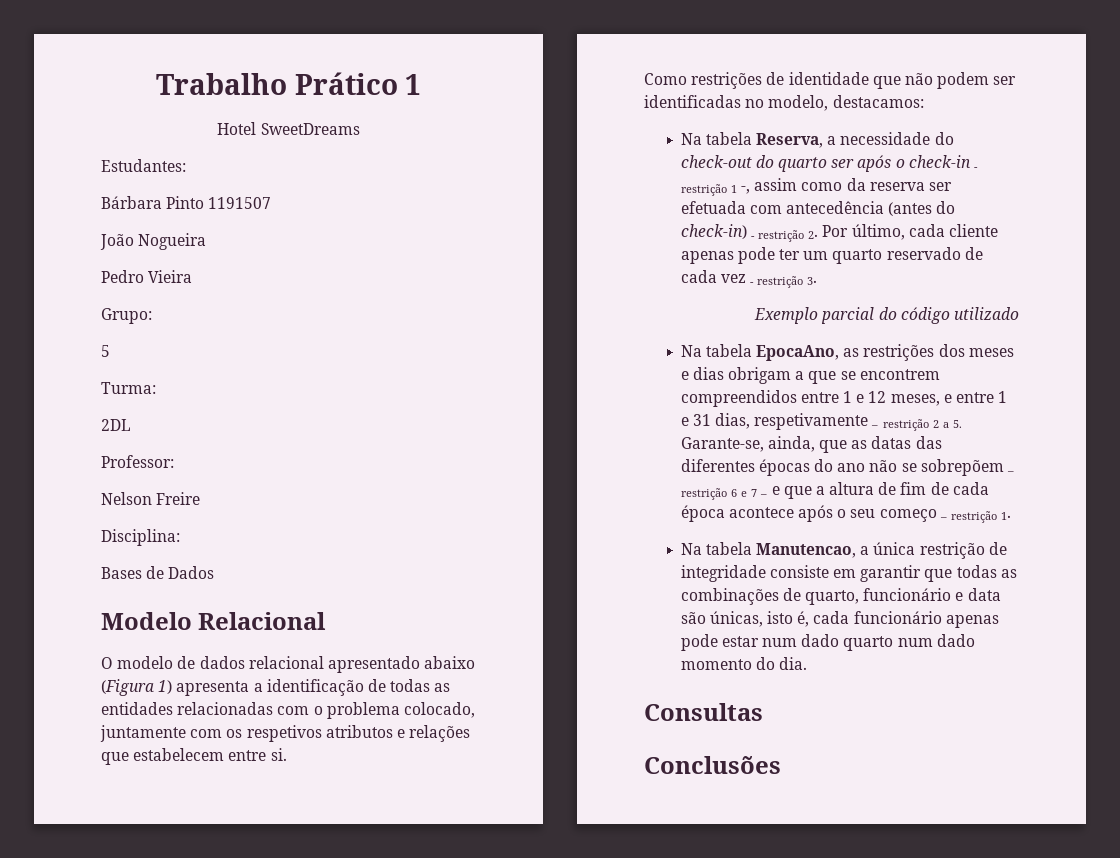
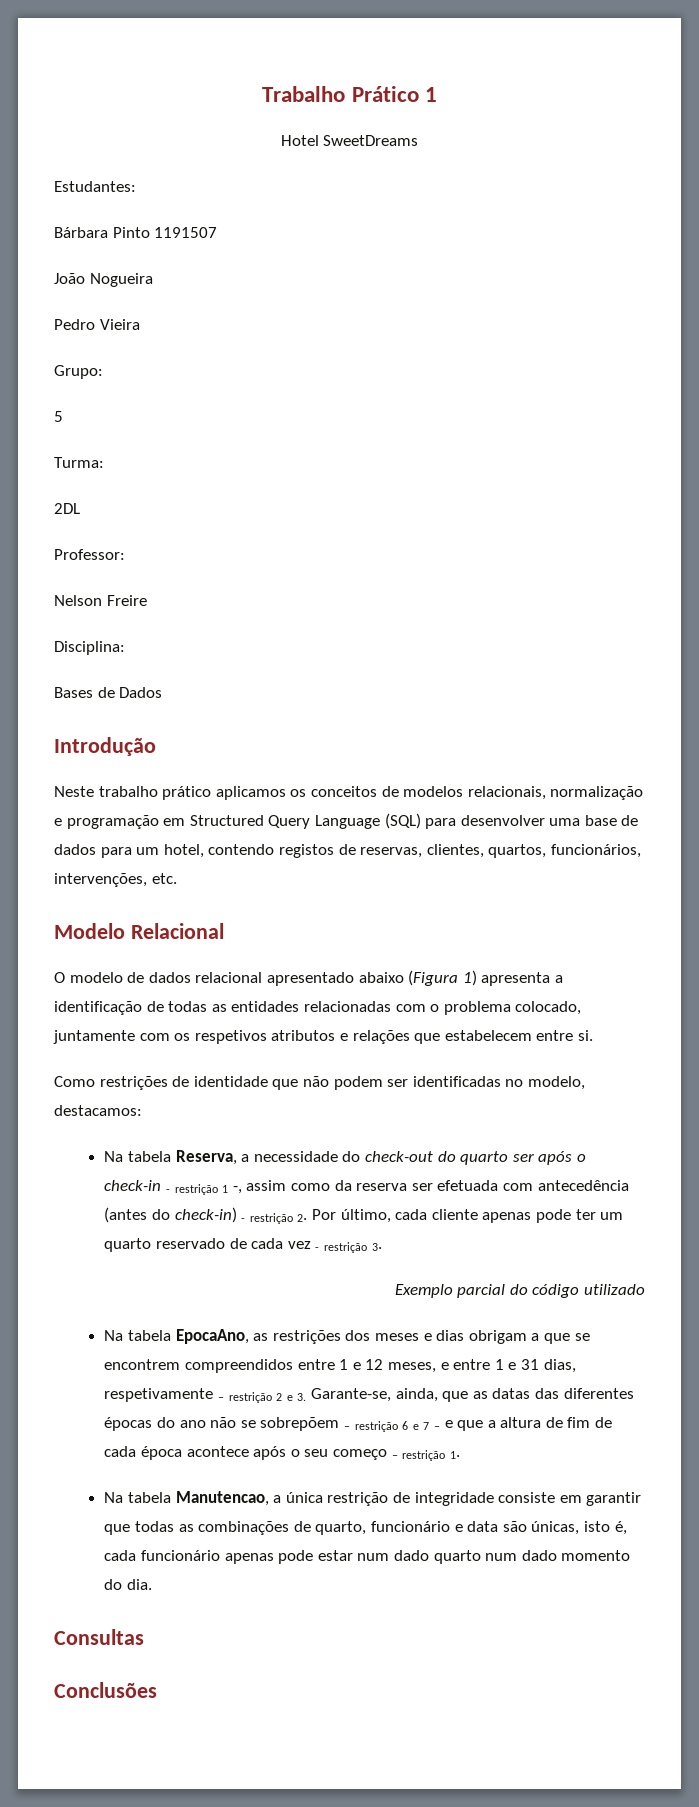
(215, 572) none -> [54,737,156,756] [54,786,644,800] [54,813,639,829] [54,844,641,858] [54,873,177,887] // Introdução // Neste trabalho prático aplicamos os conceitos de modelos relacionais, normalização e programação em Structured Query Language (SQL) para desenvolver uma base de dados para um hotel, contendo registos de reservas, clientes, quartos, funcionários, intervenções, etc.
[942,420,963,428] a 5. -> [286,1393,307,1401] e 3.

